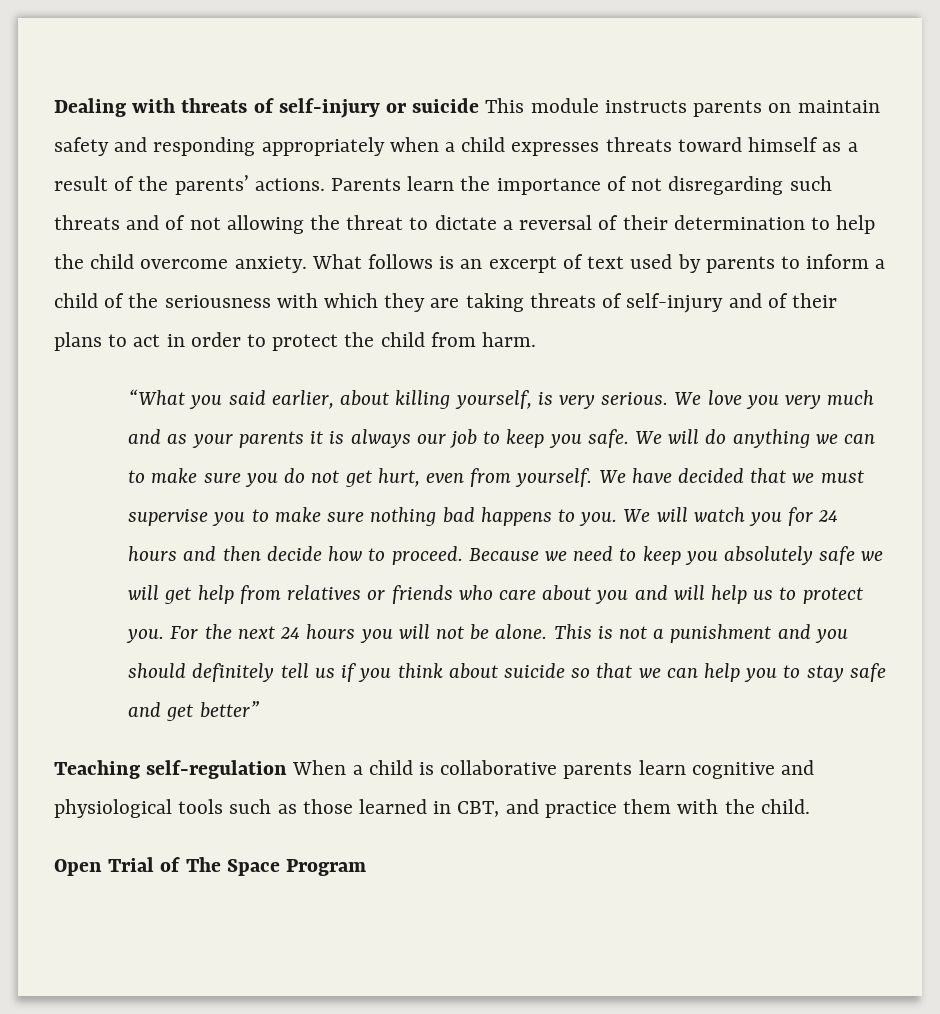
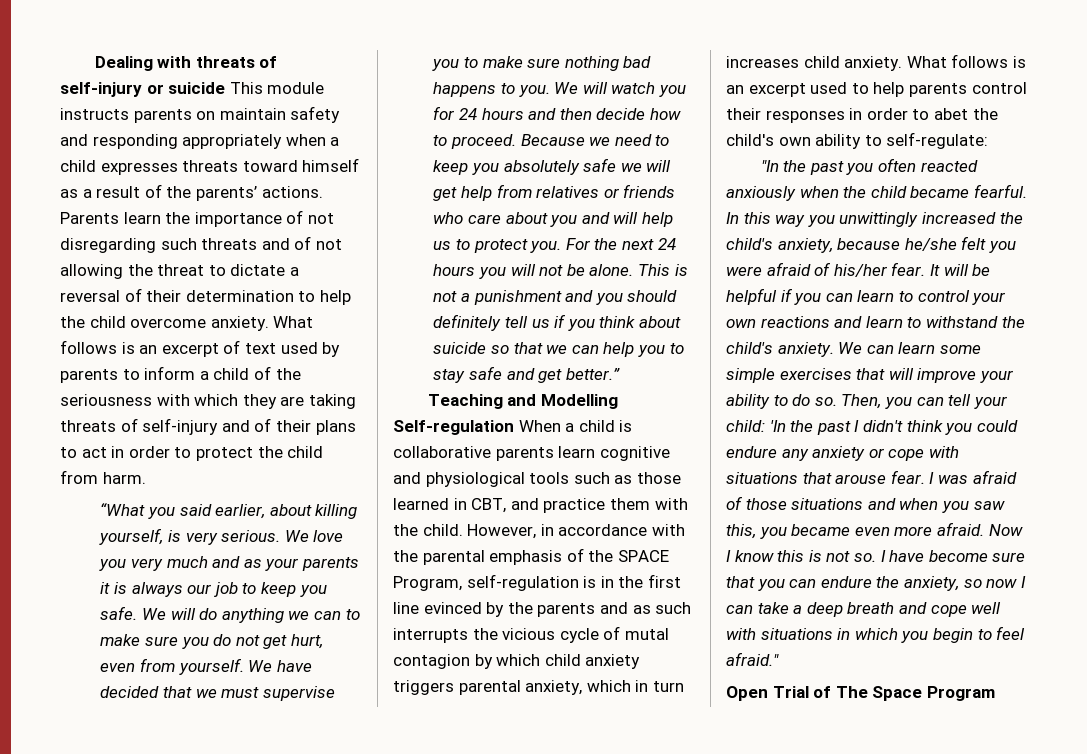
[199,701,260,718] better” -> [565,368,620,380] better.”
[146,760,288,779] self-regulation -> [507,394,618,409] [393,420,514,435] and Modelling Self-regulation
(810, 806) none -> [467,524,685,539] [393,548,669,565] [393,574,681,591] [393,602,692,617] [393,626,669,643] [393,654,641,669] [393,680,684,695] [726,54,1026,71] [726,82,1027,97] [726,108,998,123] [726,132,989,149] [760,158,978,175] [726,184,1027,201] [726,212,1023,227] [726,236,1016,253] [726,262,991,277] [726,288,1006,305] [726,316,1025,328] [726,342,981,357] [726,368,1013,383] [726,394,1007,409] [726,420,1018,435] [726,446,959,461] [726,470,1017,484] [726,496,1005,513] [726,522,1023,539] [726,550,1026,562] [726,576,1026,591] [726,602,1002,617] [726,626,1026,643] [726,652,779,666] However, in accordance with the parental emphasis of the SPACE Program, self-regulation is in the first line evinced by the parents and as such interrupts the vicious cycle of mutal contagion by which child anxiety triggers parental anxiety, which in turn increases child anxiety. What follows is an excerpt used to help parents control their responses in order to abet the child's own ability to self-regulate: // "In the past you often reacted anxiously when the child became fearful. In this way you unwittingly increased the child's anxiety, because he/she felt you were afraid of his/her fear. It will be helpful if you can learn to control your own reactions and learn to withstand the child's anxiety. We can learn some simple exercises that will improve your ability to do so. Then, you can tell your child: 'In the past I didn't think you could endure any anxiety or cope with situations that arouse fear. I was afraid of those situations and when you saw this, you became even more afraid. Now I know this is not so. I have become sure that you can endure the anxiety, so now I can take a deep breath and cope well with situations in which you begin to feel afraid."

